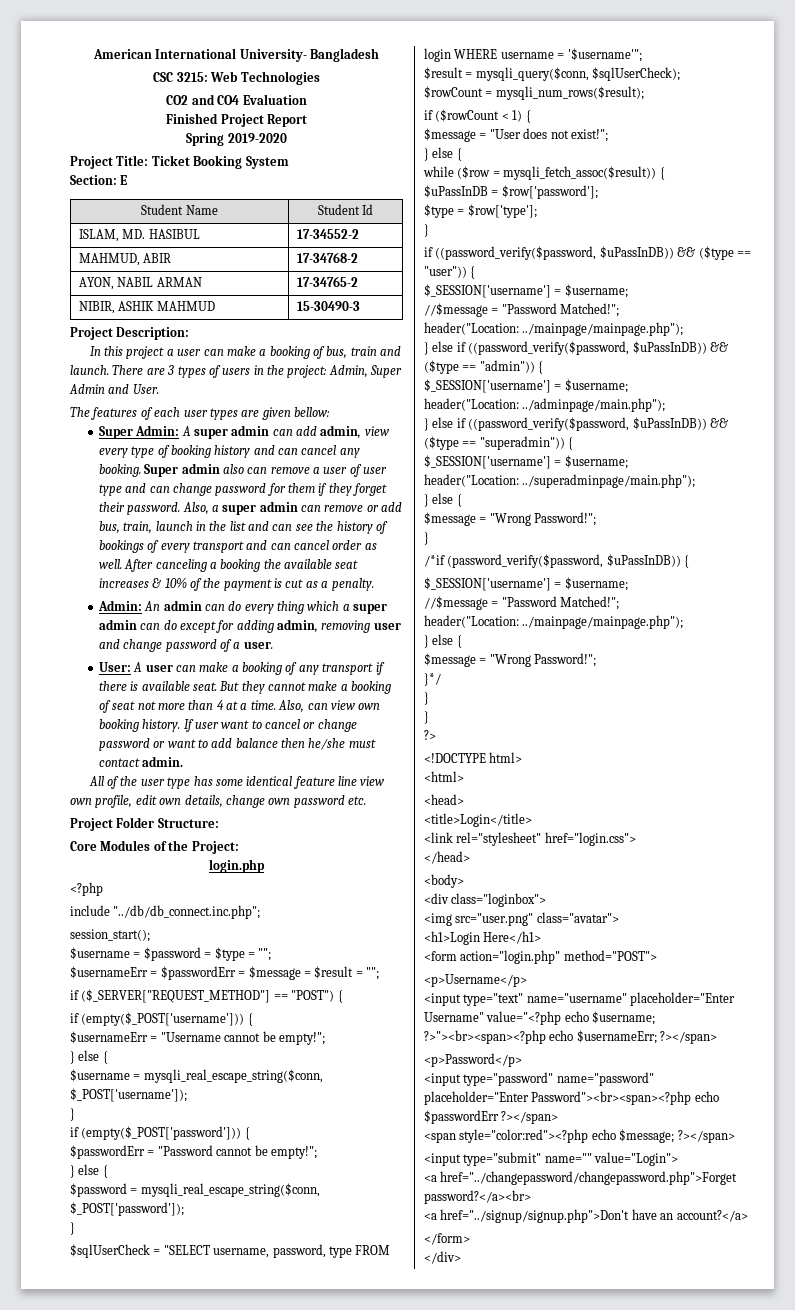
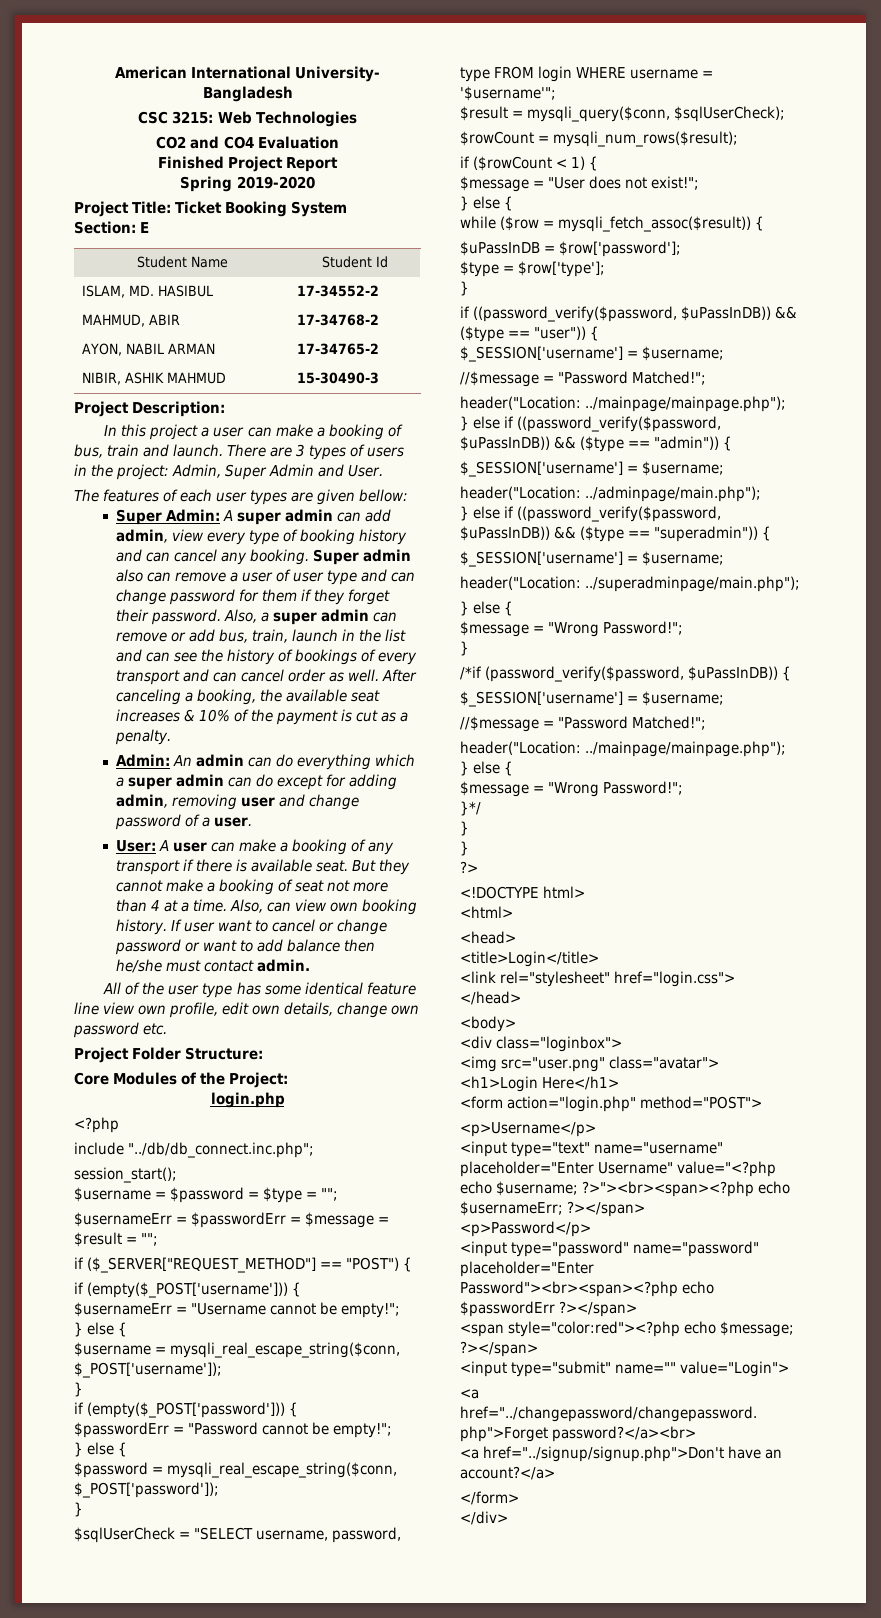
[220,559,261,572] booking -> [197,689,257,705] booking,
[244,601,305,614] every thing -> [297,754,372,770] everything

